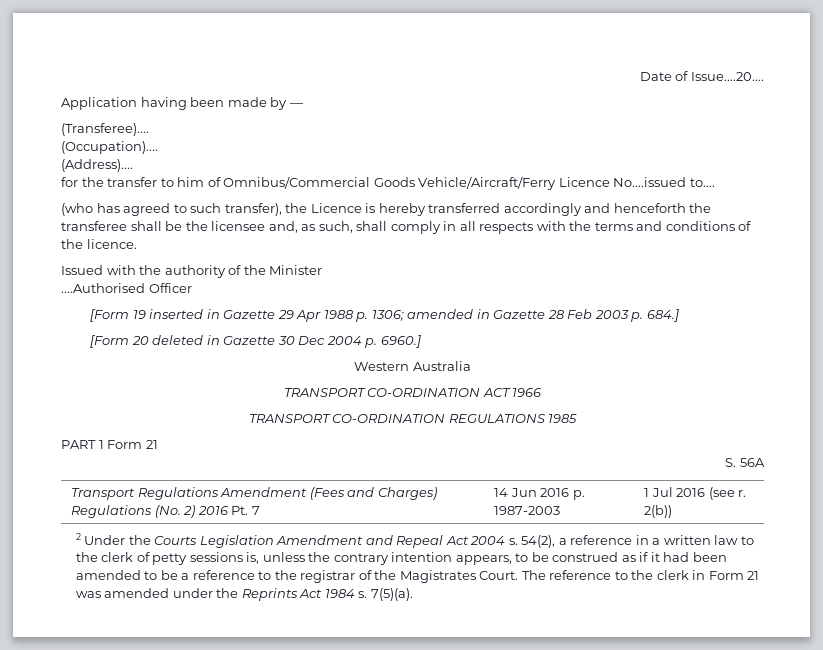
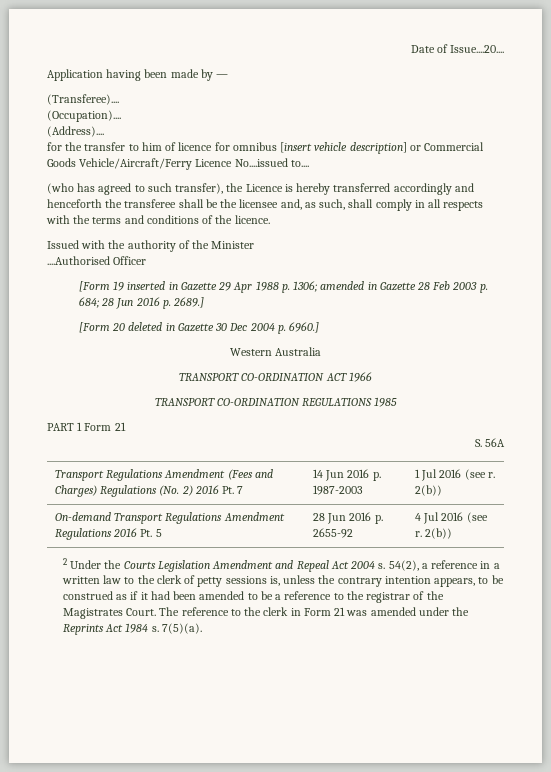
[223,176,371,189] Omnibus/Commercial -> [178,142,485,154] licence for omnibus [insert vehicle description] or Commercial
[646,309,679,322] 684.] -> [78,297,205,309] 684; 28 Jun 2016 p. 2689.]
(673, 511) none -> [55,512,285,524] [55,528,162,540] [313,512,383,524] [313,528,354,538] [415,512,488,524] [415,528,453,539] // On-demand Transport Regulations Amendment Regulations 2016 Pt. 5 | 28 Jun 2016 p. 2655-92 | 4 Jul 2016 (see r. 2(b))

